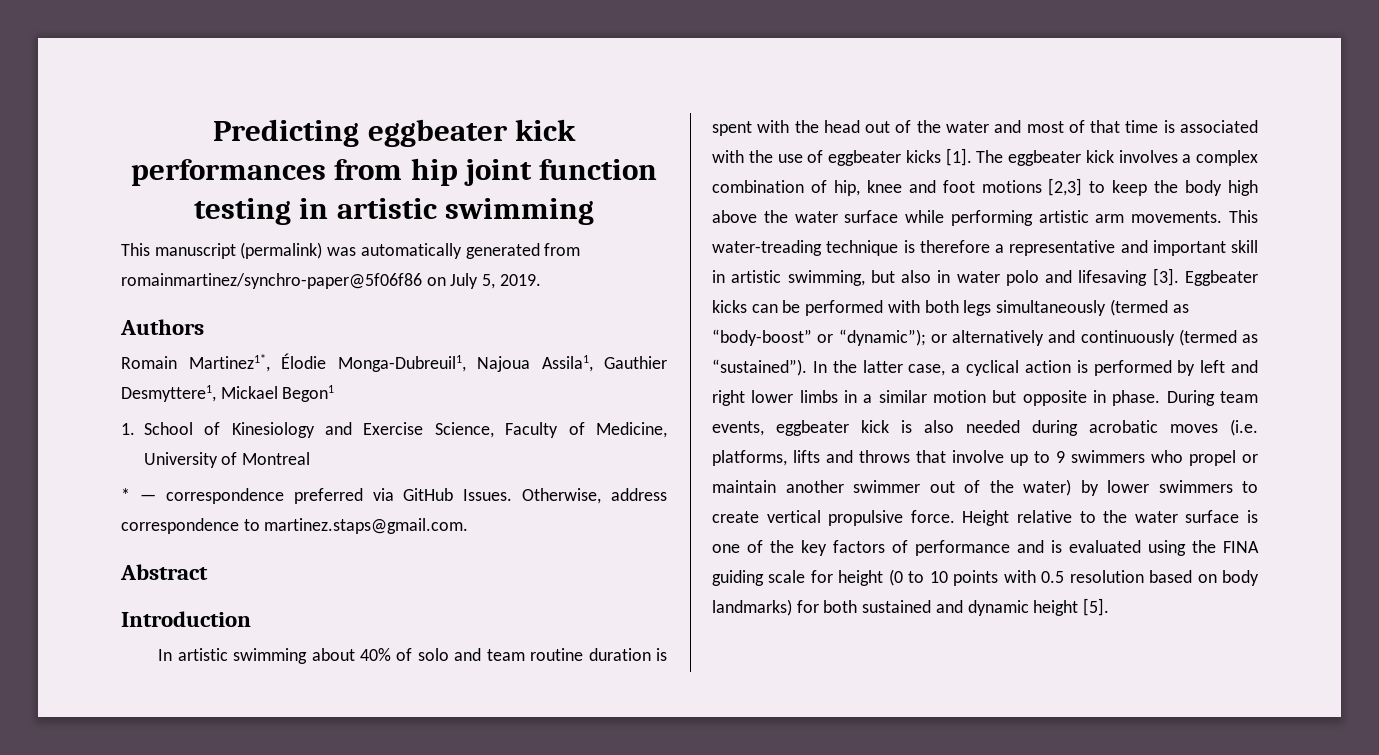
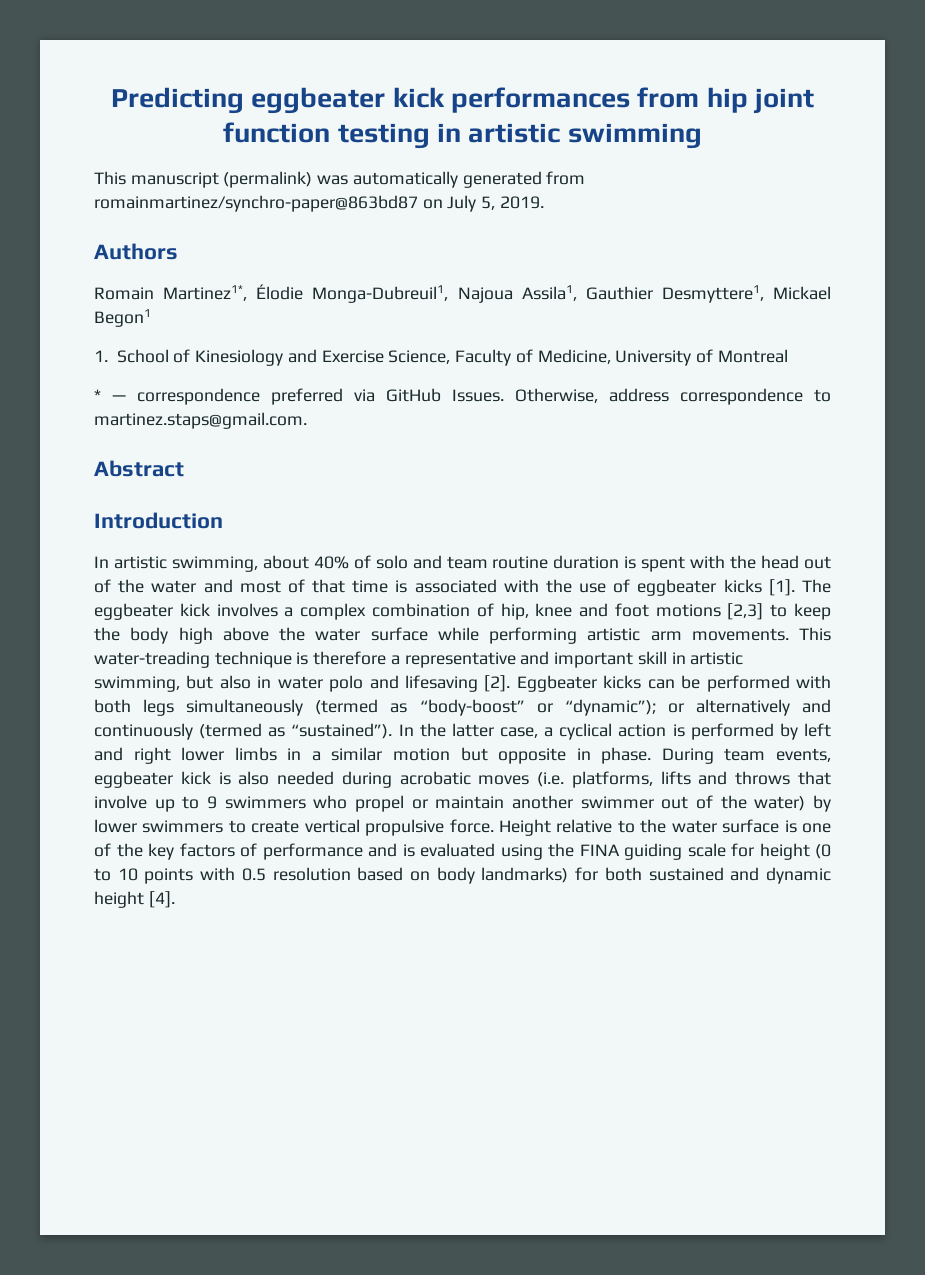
[121,273,422,289] romainmartinez/synchro-paper@5f06f86 -> [94,195,418,212] romainmartinez/synchro-paper@863bd87
[233,648,308,664] swimming -> [171,556,258,572] swimming,
[1152,268,1179,286] [3]. -> [484,675,511,692] [2].
[1083,598,1110,616] [5]. -> [148,891,175,908] [4].

